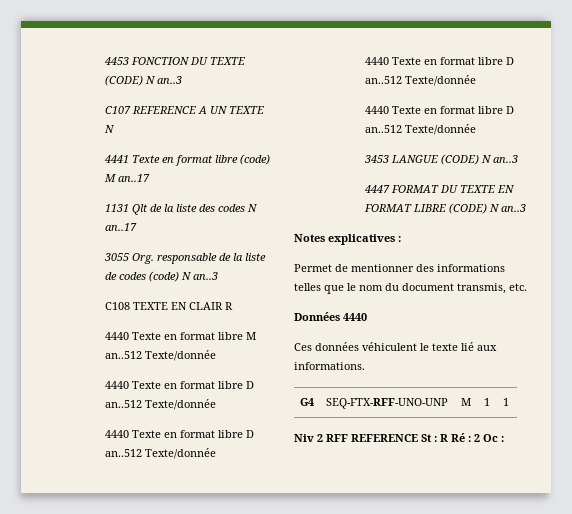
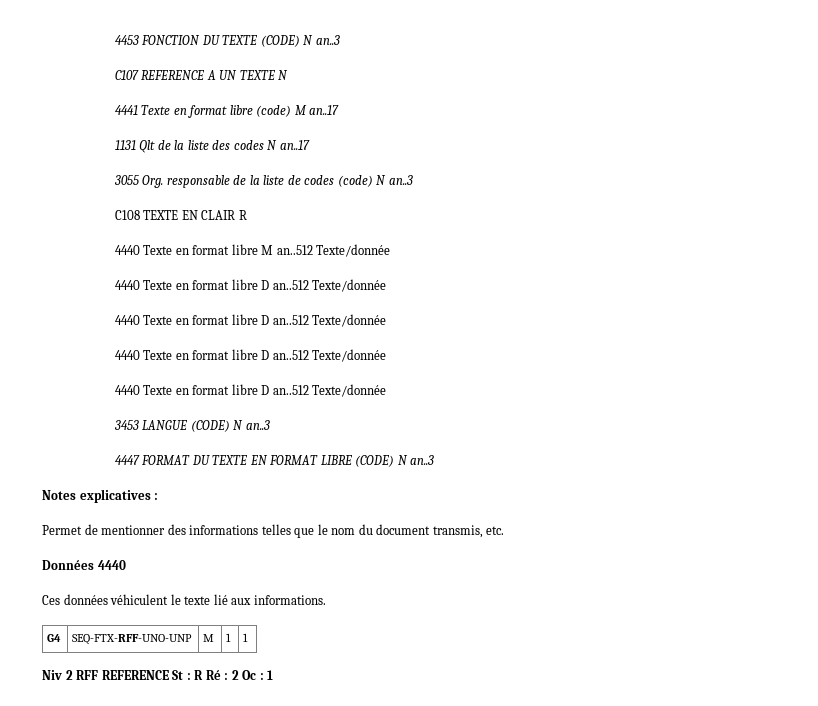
(504, 439) none -> [267,670,274,680] 1

